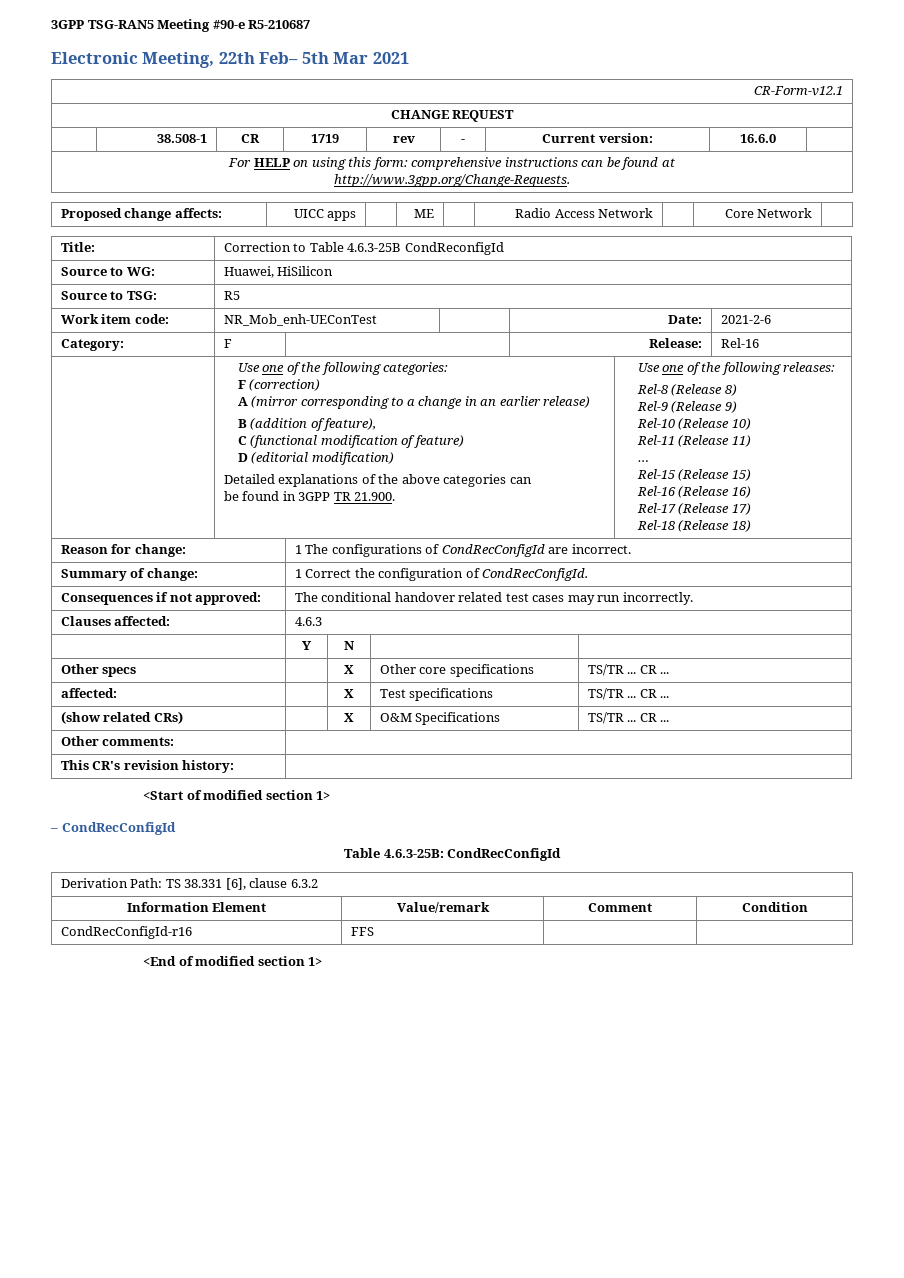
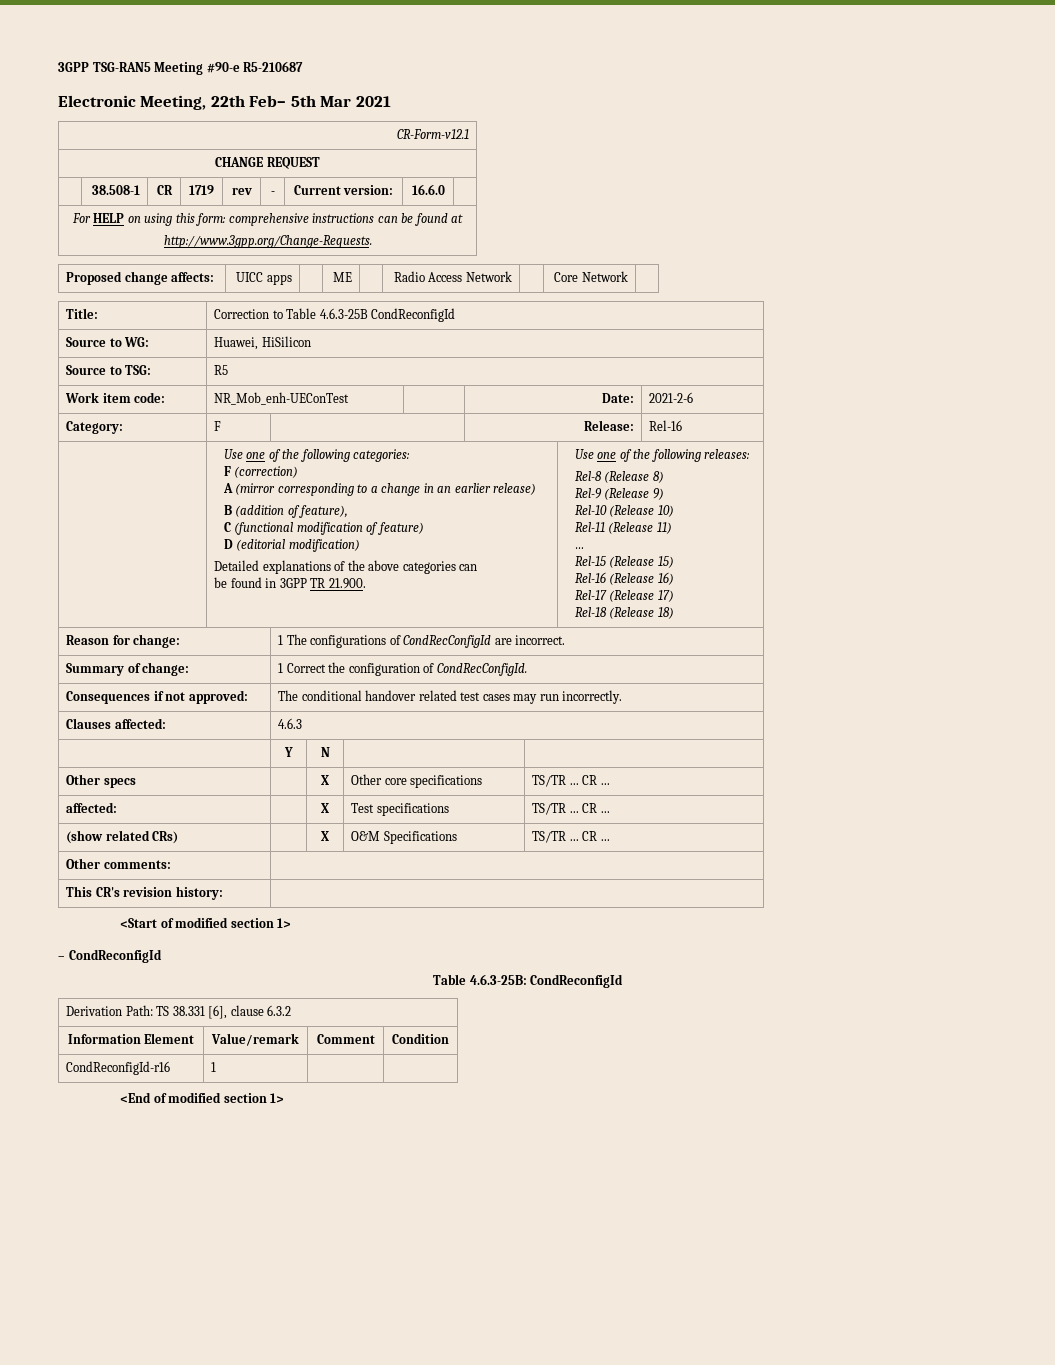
[61,822,176,835] CondRecConfigId -> [68,949,162,963] CondReconfigId
[447,848,562,861] CondRecConfigId -> [530,974,624,988] CondReconfigId
[60,926,192,939] [350,927,374,936] CondRecConfigId-r16 | FFS -> [66,1061,171,1075] [211,1062,217,1072] CondReconfigId-r16 | 1

